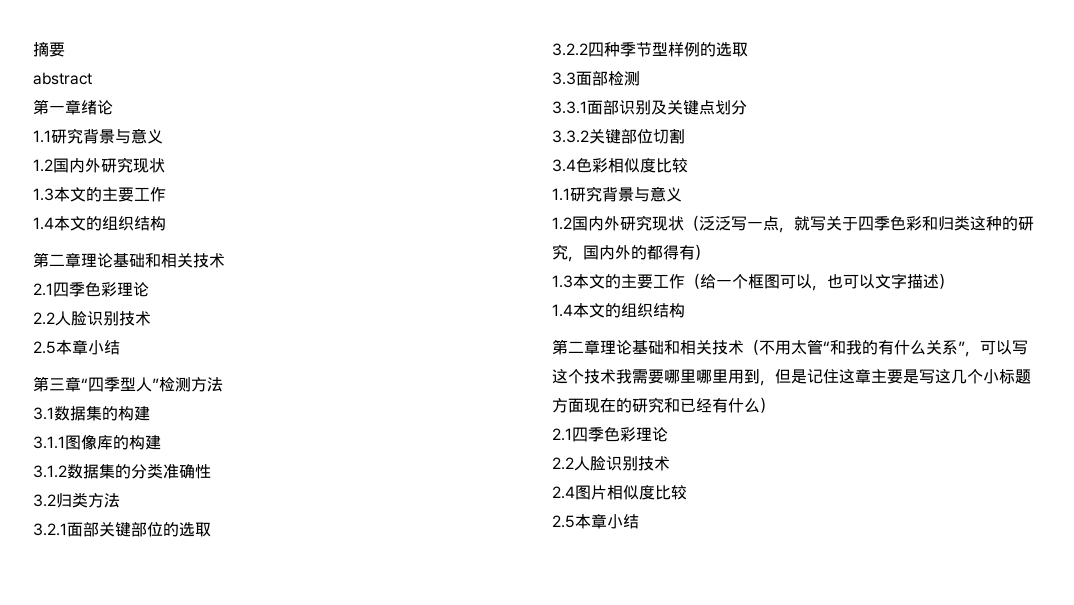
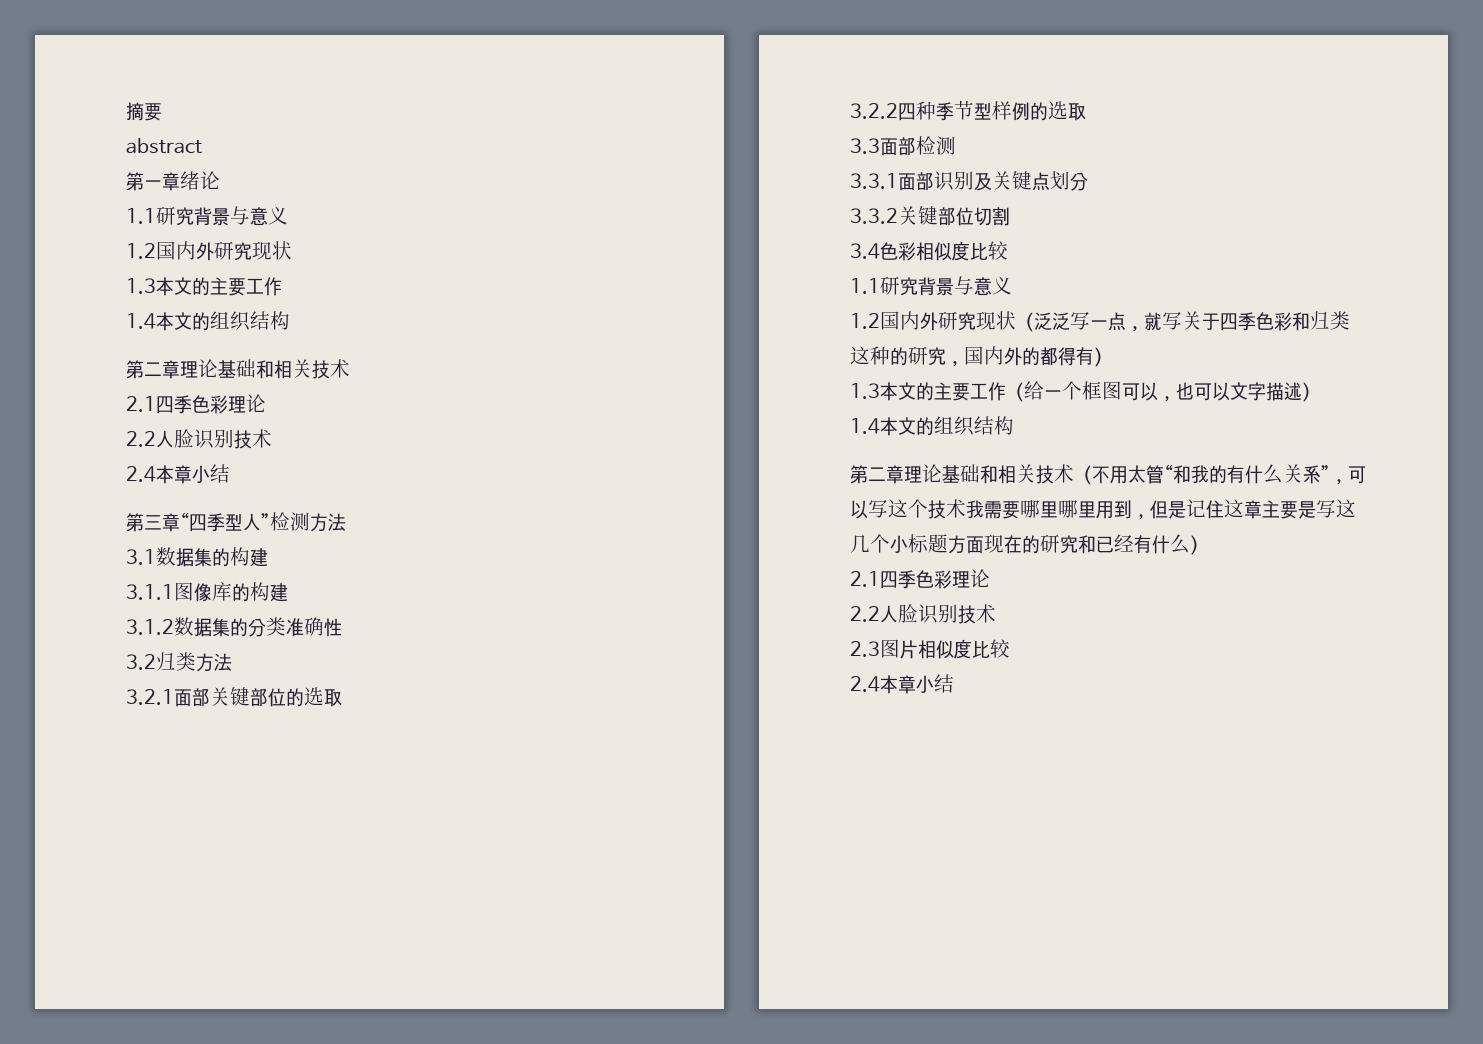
[33,341,56,354] 2.5 -> [126,466,156,482] 2.4
[552,486,575,499] 2.4 -> [850,641,880,657] 2.3
[552,515,575,528] 2.5 -> [850,676,880,692] 2.4

